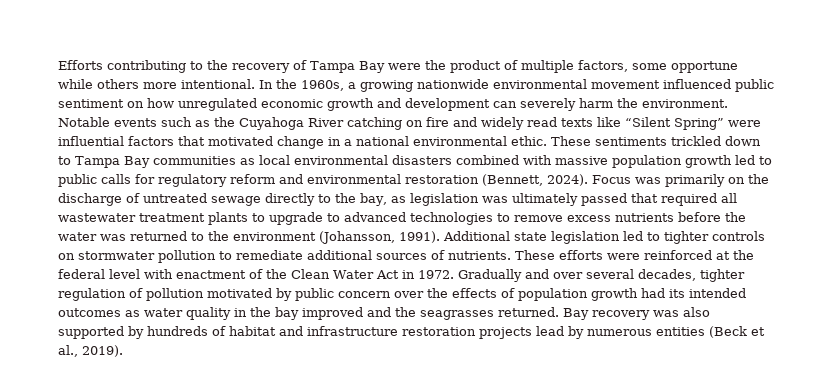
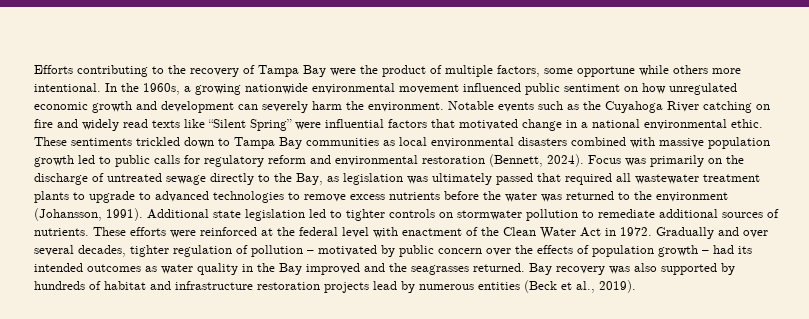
[360,193,387,206] bay, -> [296,173,323,185] Bay,
(204, 294) none -> [307,250,314,254] –
(638, 294) none -> [702,250,709,254] –
[275,307,299,320] bay -> [279,263,302,275] Bay

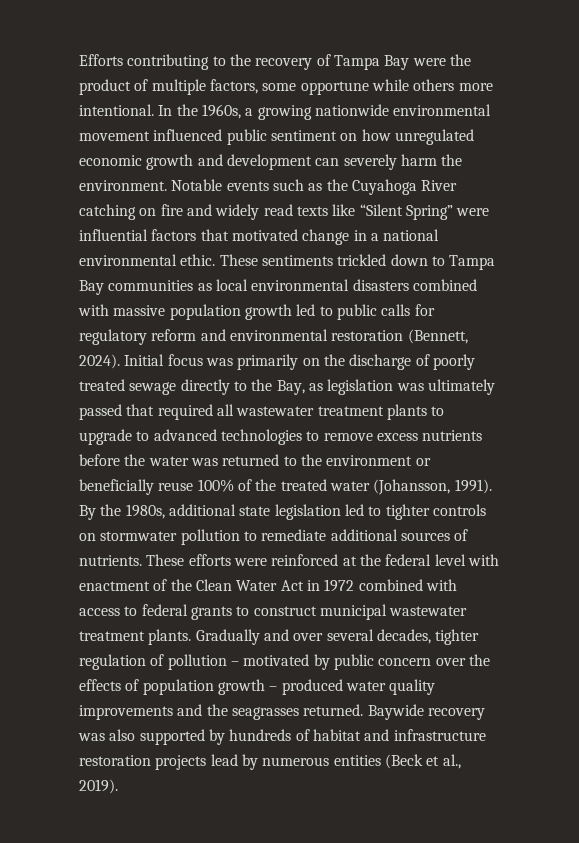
[588,155,621,164] Focus -> [124,354,203,366] Initial focus
[107,173,162,182] untreated -> [432,354,475,370] [79,379,125,391] poorly treated
[34,208,209,221] (Johansson, 1991). Additional -> [415,458,431,466] [79,479,492,495] [79,504,236,520] or beneficially reuse 100% of the treated water (Johansson, 1991). By the 1980s, additional
[620,227,652,236] 1972. -> [324,579,457,592] [79,604,468,620] [79,629,192,645] 1972 combined with access to federal grants to construct municipal wastewater treatment plants.
[713,245,752,254] [34,263,360,275] had its intended outcomes as water quality in the Bay improved -> [281,679,436,695] [79,705,173,720] produced water quality improvements
[529,263,552,275] Bay -> [367,704,424,720] Baywide

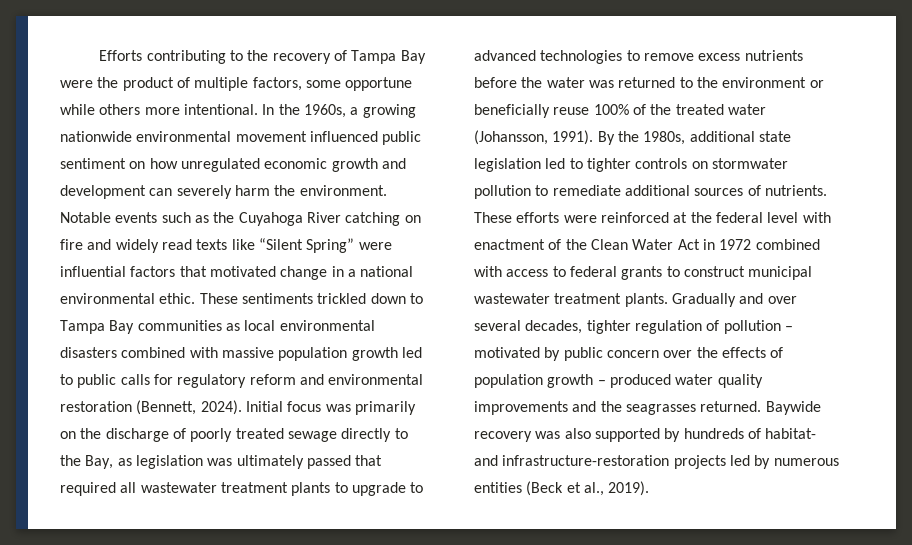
[312,729,486,741] [79,754,238,770] habitat and infrastructure restoration projects lead -> [765,428,817,439] [474,455,750,469] habitat- and infrastructure-restoration projects led

